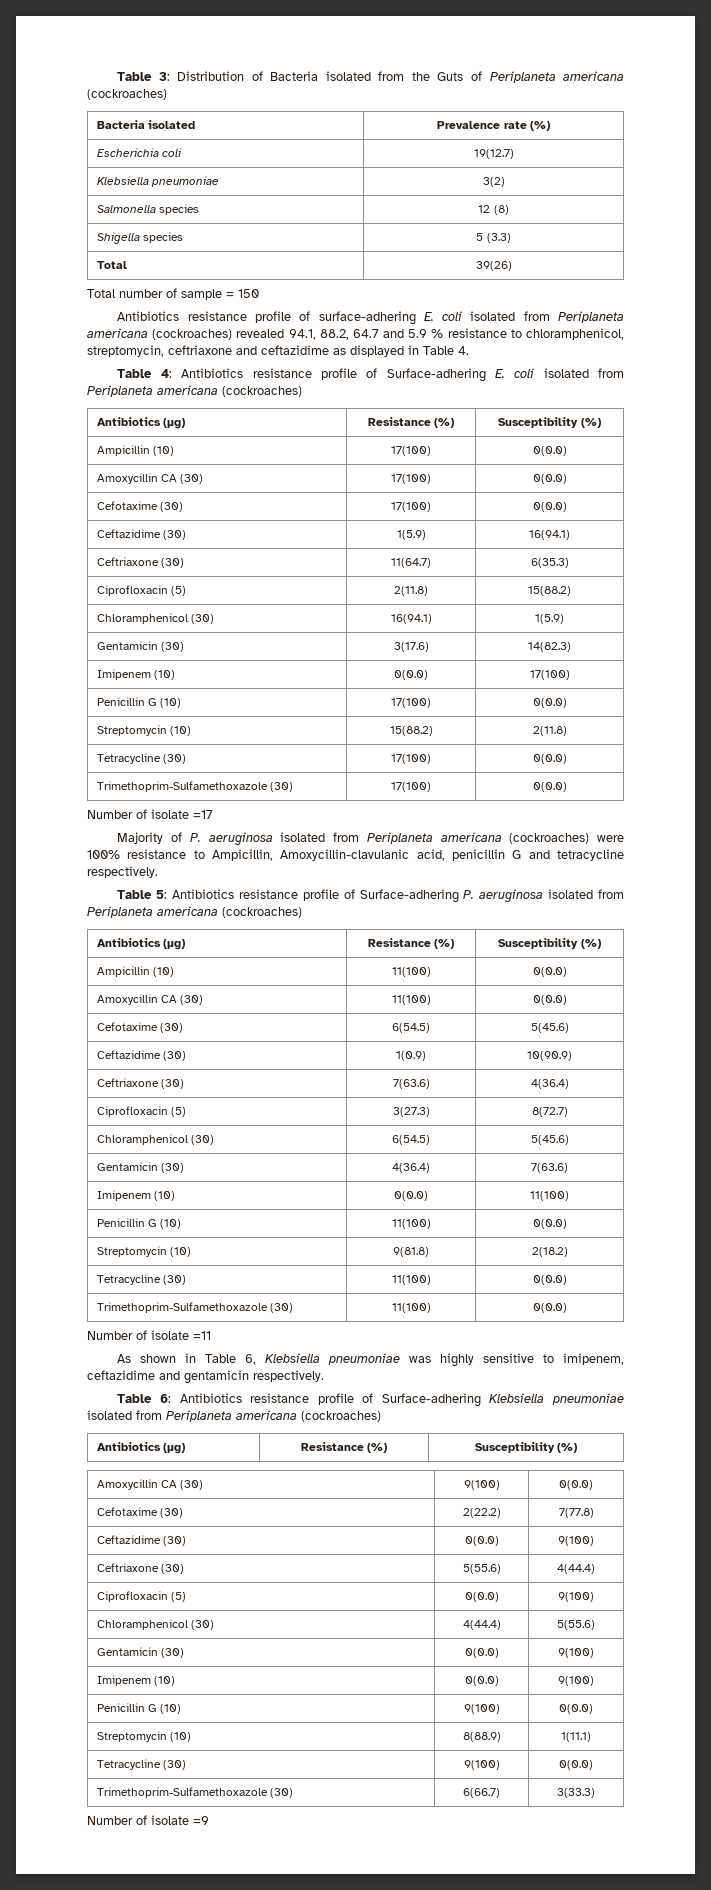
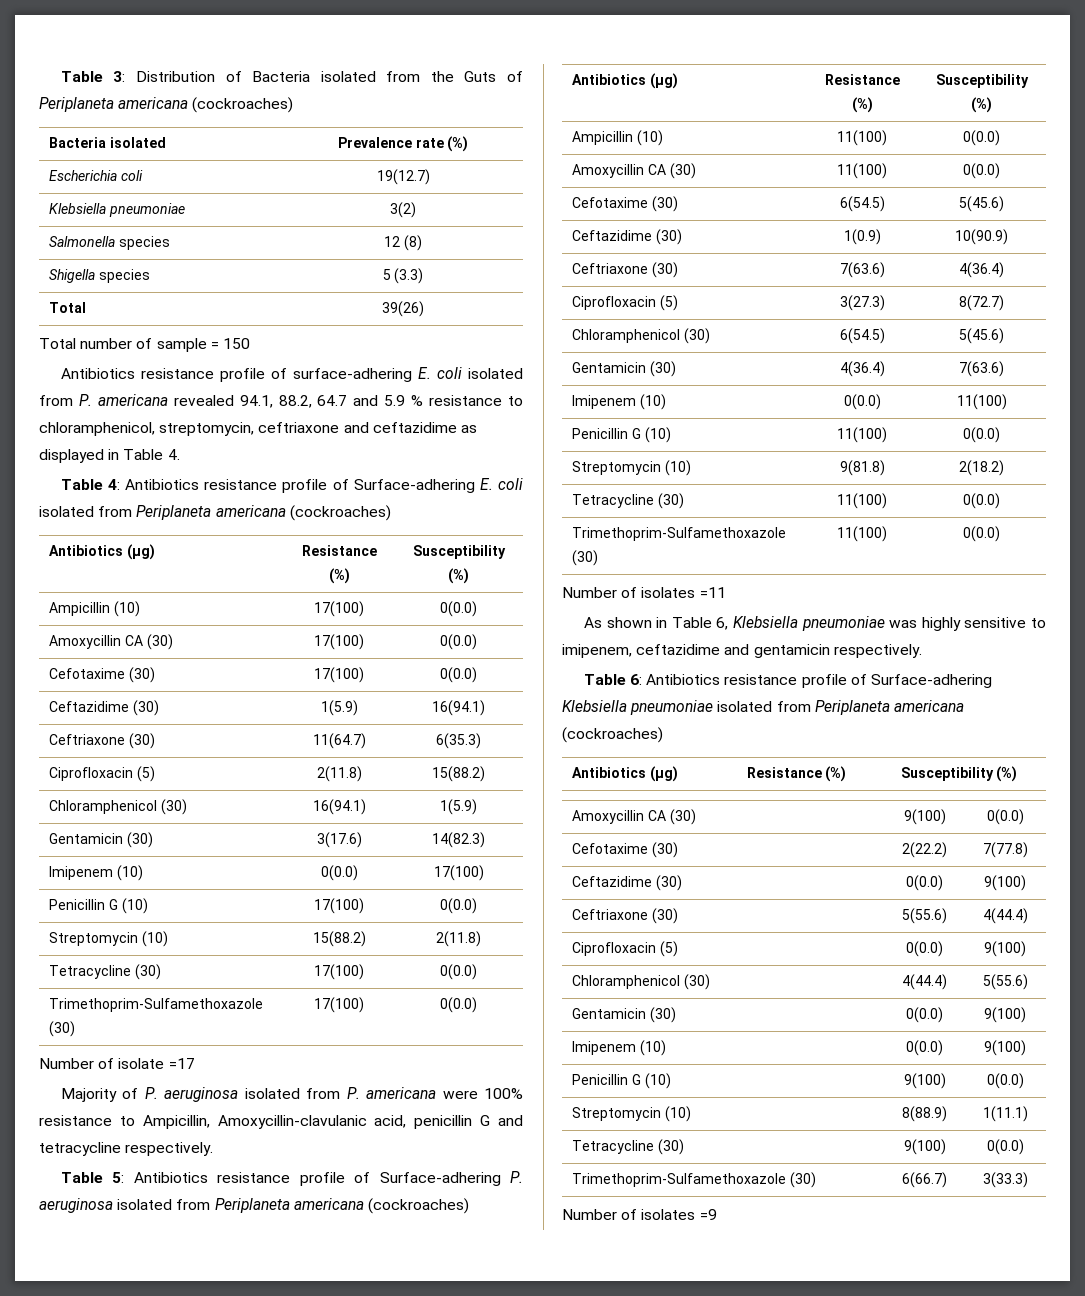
[558,311,624,323] [87,328,233,340] Periplaneta americana (cockroaches) -> [78,394,168,406] P. americana
[366,832,590,844] Periplaneta americana (cockroaches) -> [346,1087,437,1099] P. americana
[151,1330,189,1340] isolate -> [641,587,696,598] isolates
[151,1815,189,1825] isolate -> [641,1209,696,1220] isolates

